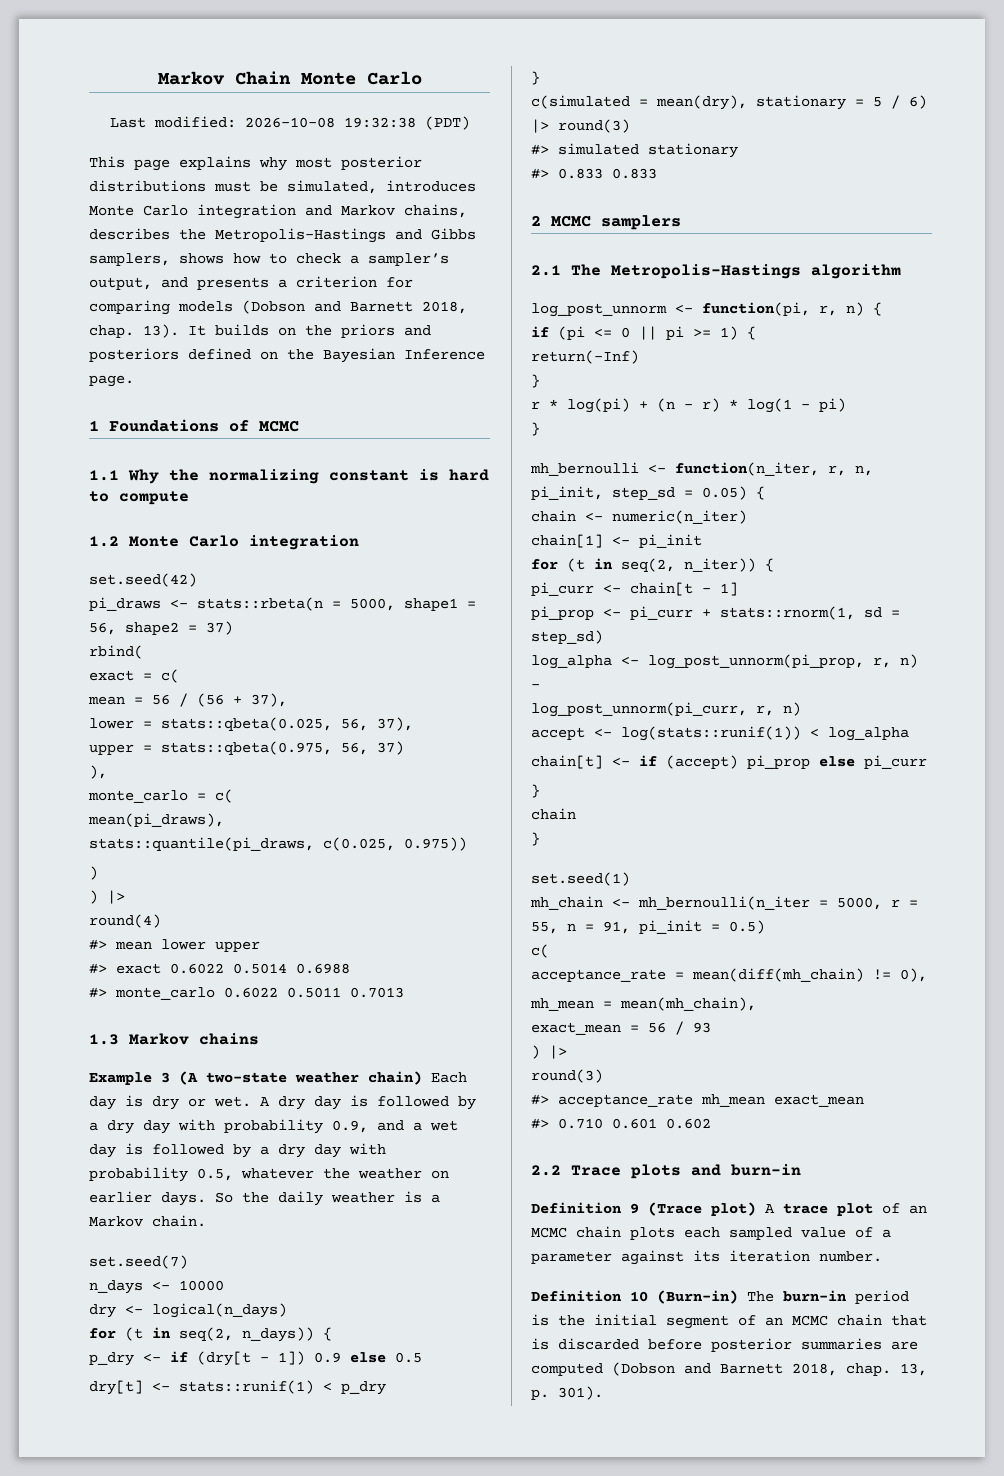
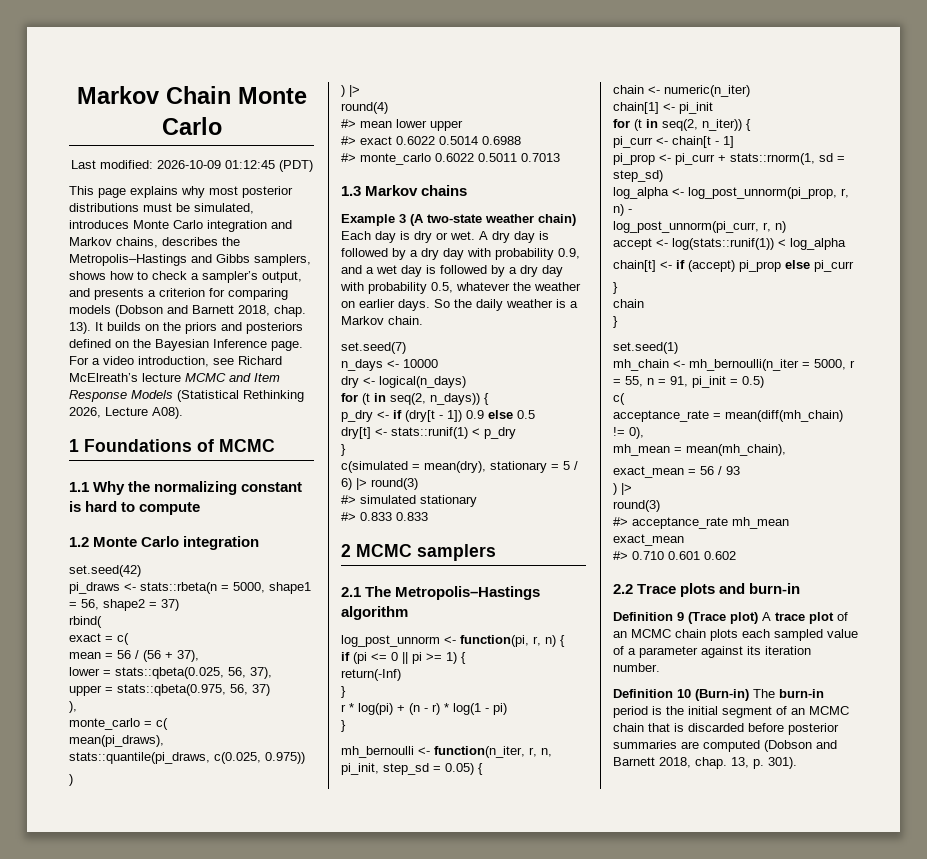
[244,117,416,128] 2026-10-08 19:32:38 -> [156,160,275,169] 2026-10-09 01:12:45
(134, 381) none -> [69,356,282,367] [69,373,280,382] [69,390,304,402] [69,407,183,419] For a video introduction, see Richard McElreath’s lecture MCMC and Item Response Models (Statistical Rethinking 2026, Lecture A08).

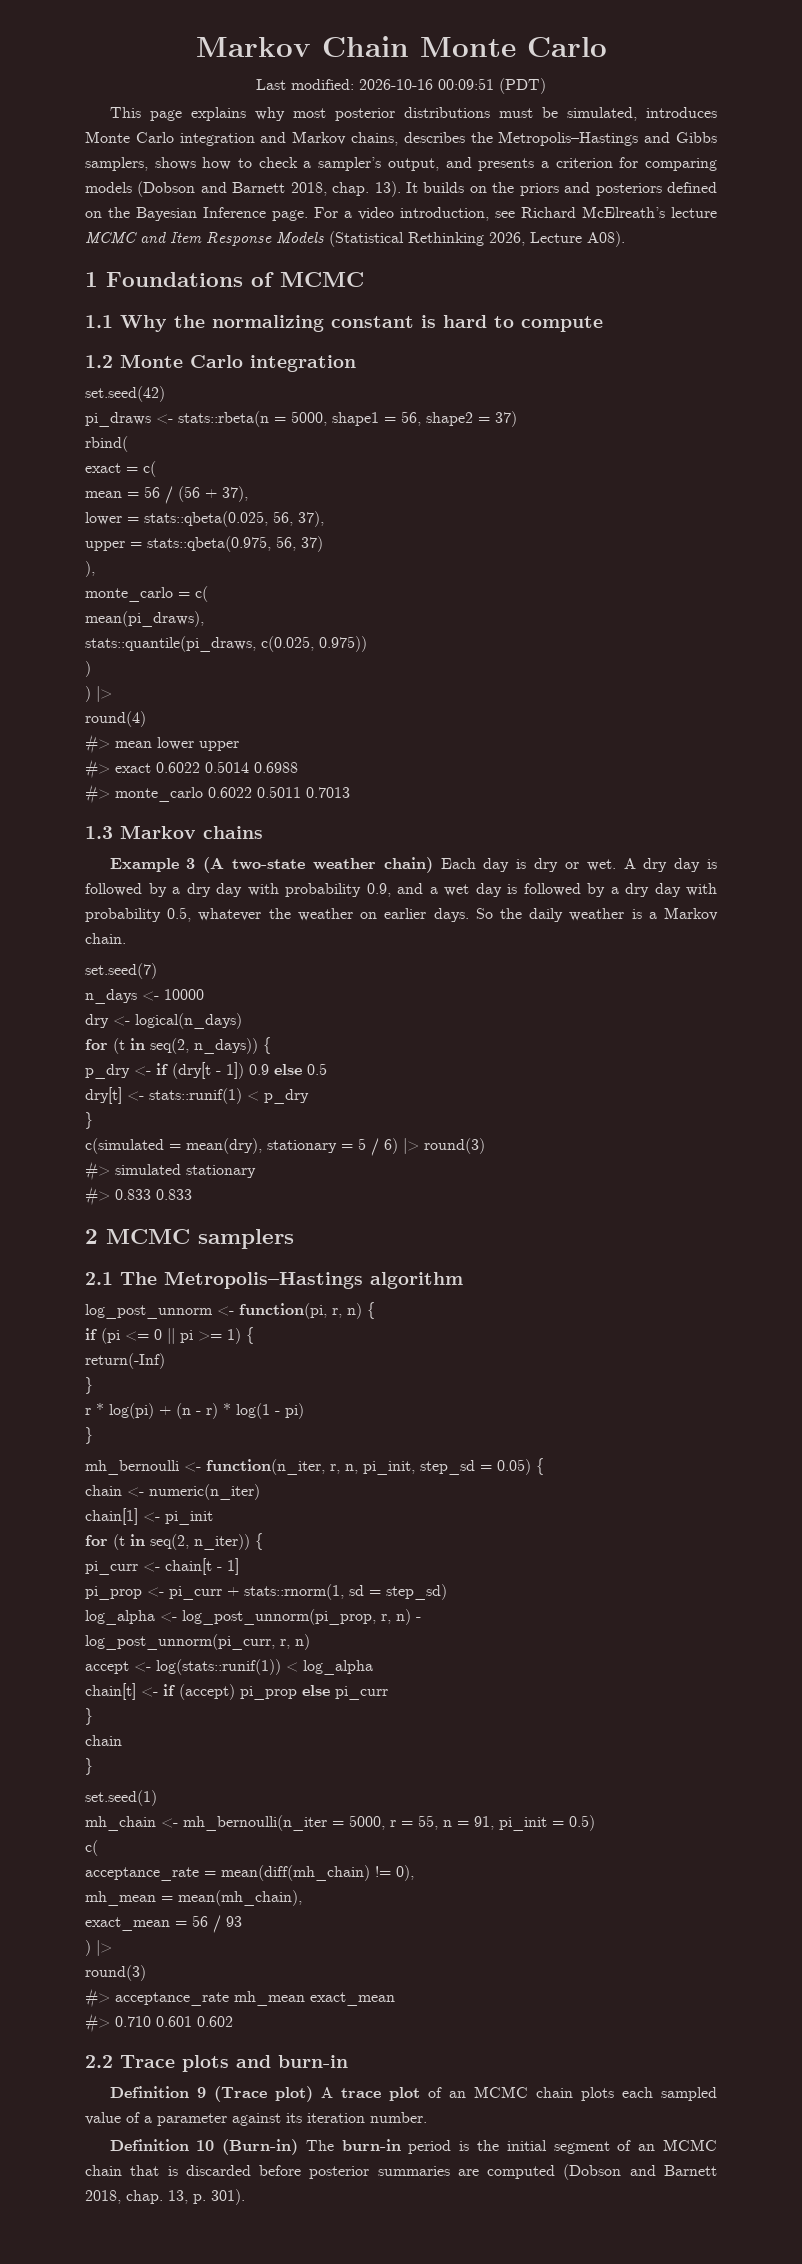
[156,160,275,169] 2026-10-09 01:12:45 -> [359,78,494,90] 2026-10-16 00:09:51

